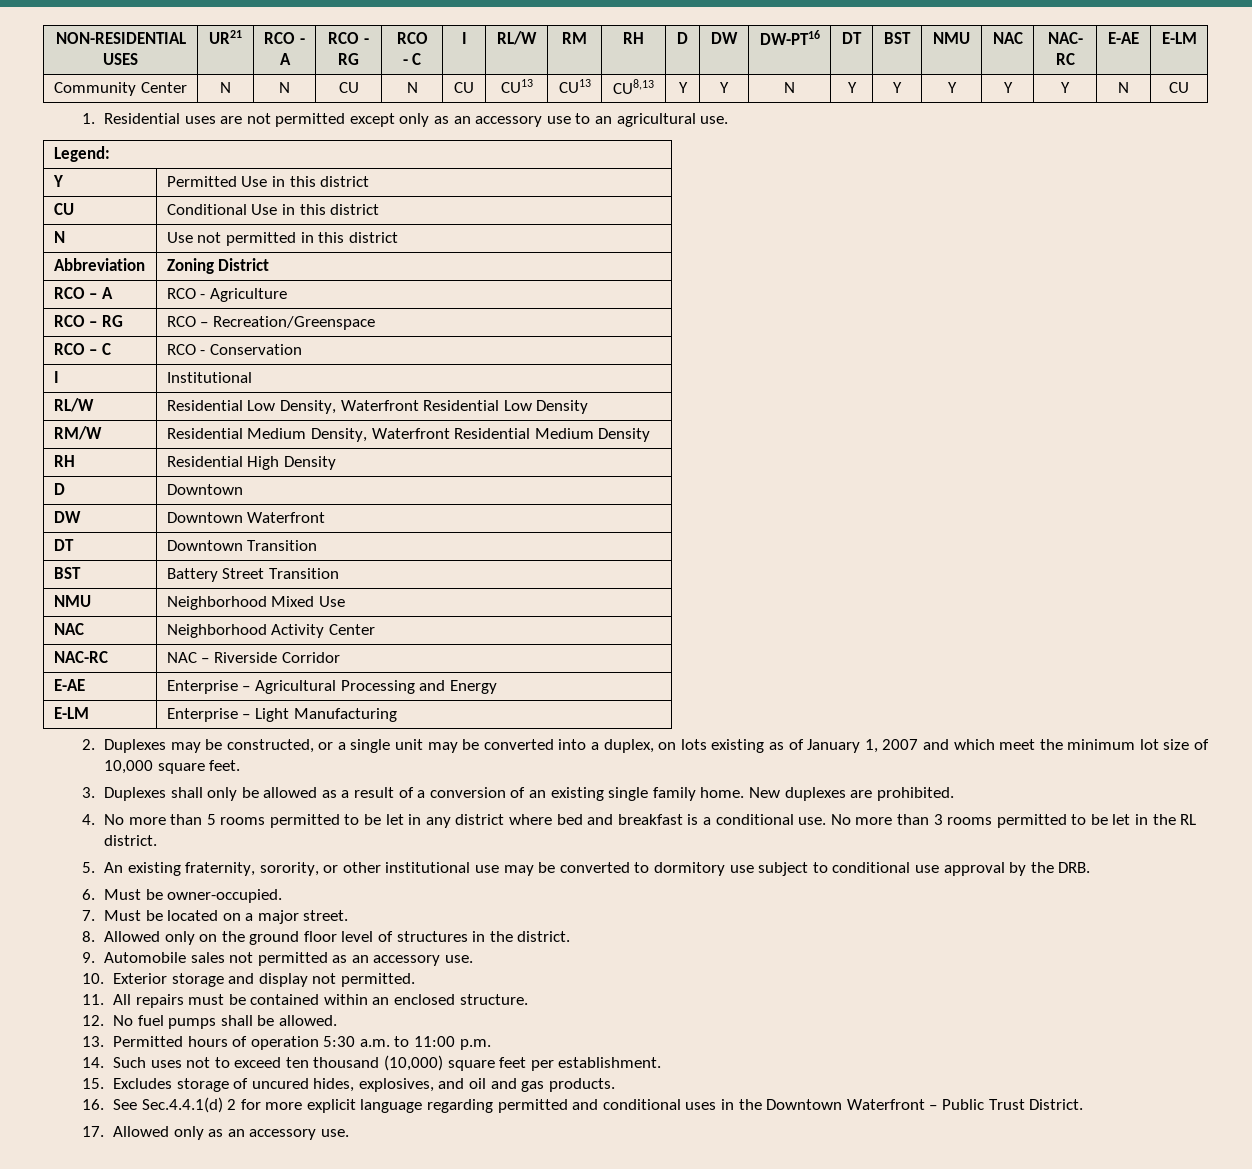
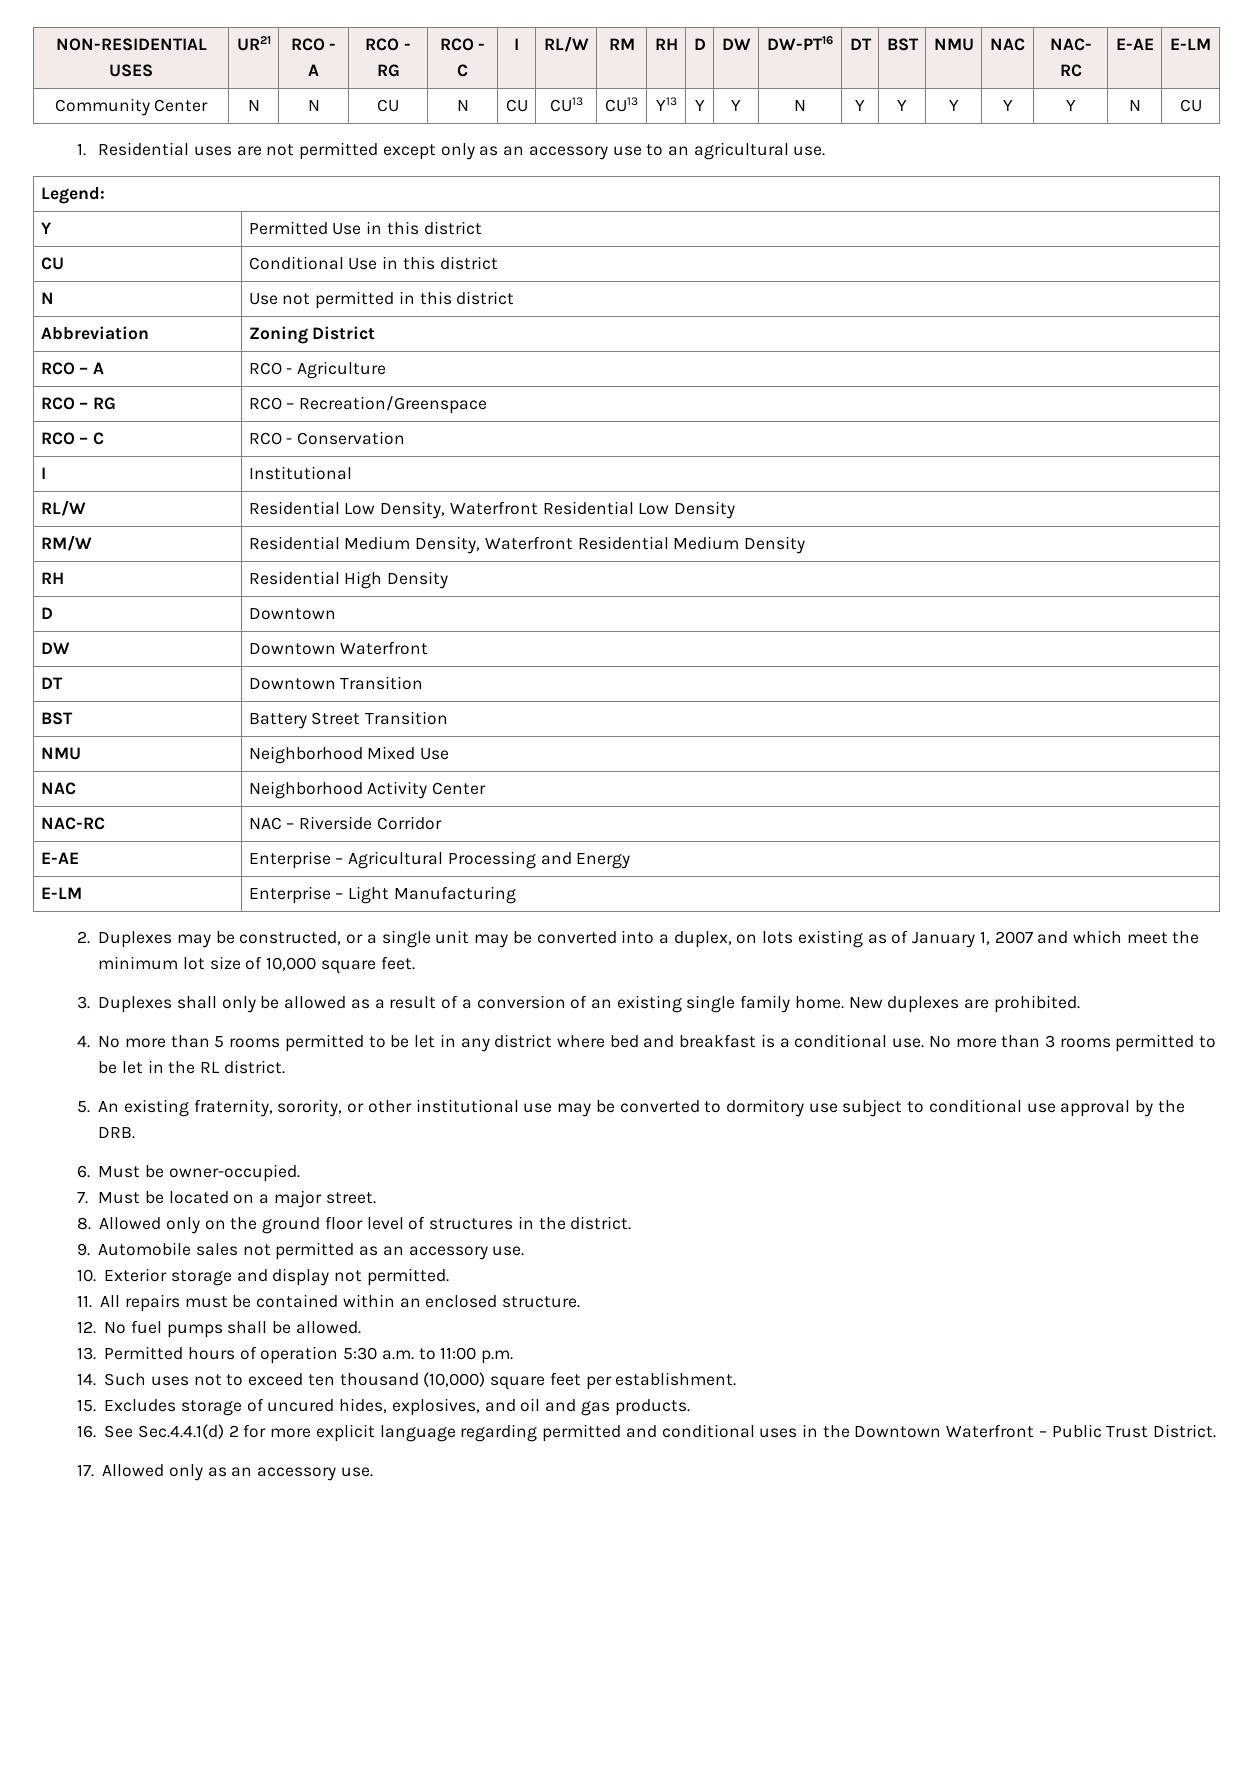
[613,79,654,94] CU8,13 -> [655,97,677,111] Y13

